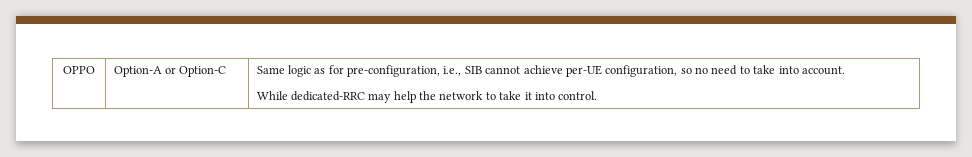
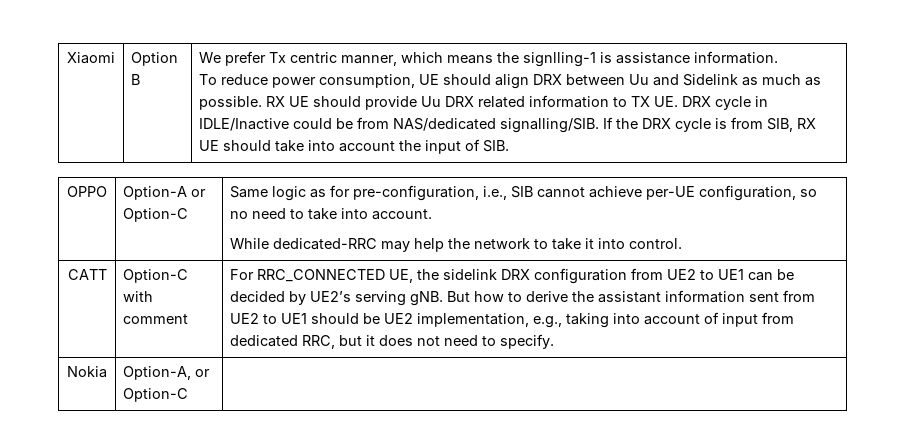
(63, 70) none -> [67,52,115,64] [131,52,179,66] [131,74,141,85] [199,51,779,67] [199,74,822,89] [199,95,769,110] [199,117,817,133] [199,139,510,154] Xiaomi | Option B | We prefer Tx centric manner, which means the signlling-1 is assistance information. // To reduce power consumption, UE should align DRX between Uu and Sidelink as much as possible. RX UE should provide Uu DRX related information to TX UE. DRX cycle in IDLE/Inactive could be from NAS/dedicated signalling/SIB. If the DRX cycle is from SIB, RX UE should take into account the input of SIB. //
(598, 95) none -> [67,269,107,280] [123,269,189,283] [123,291,154,302] [123,314,189,324] [230,268,795,284] [230,290,816,306] [230,312,795,328] [230,334,555,349] [67,366,107,378] [123,366,211,380] [123,388,189,402] // CATT | Option-C with comment | For RRC_CONNECTED UE, the sidelink DRX configuration from UE2 to UE1 can be decided by UE2’s serving gNB. But how to derive the assistant information sent from UE2 to UE1 should be UE2 implementation, e.g., taking into account of input from dedicated RRC, but it does not need to specify. // Nokia | Option-A, or Option-C |

